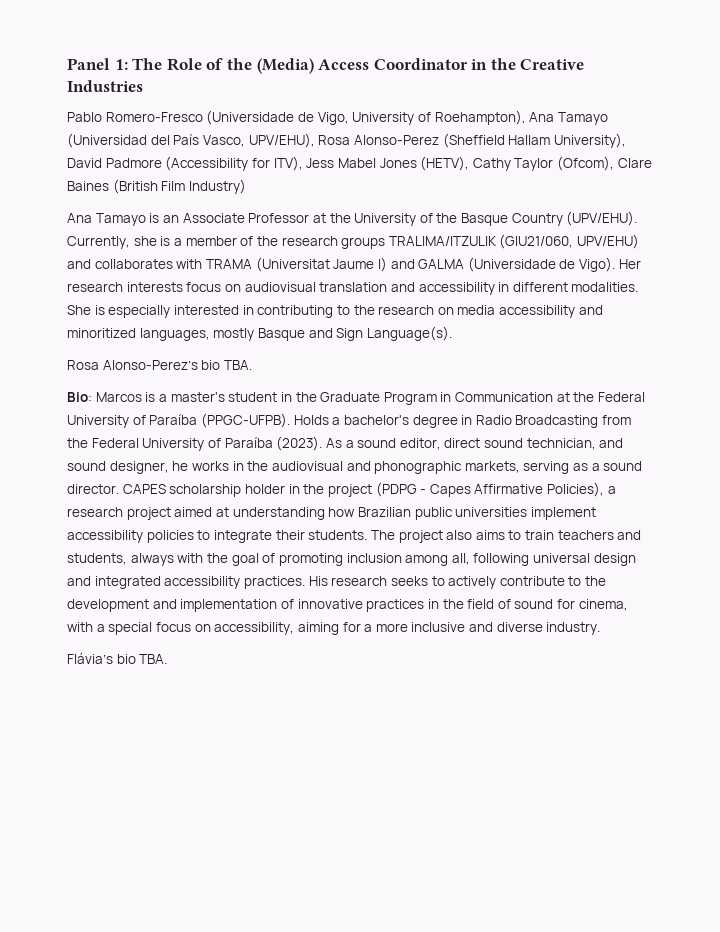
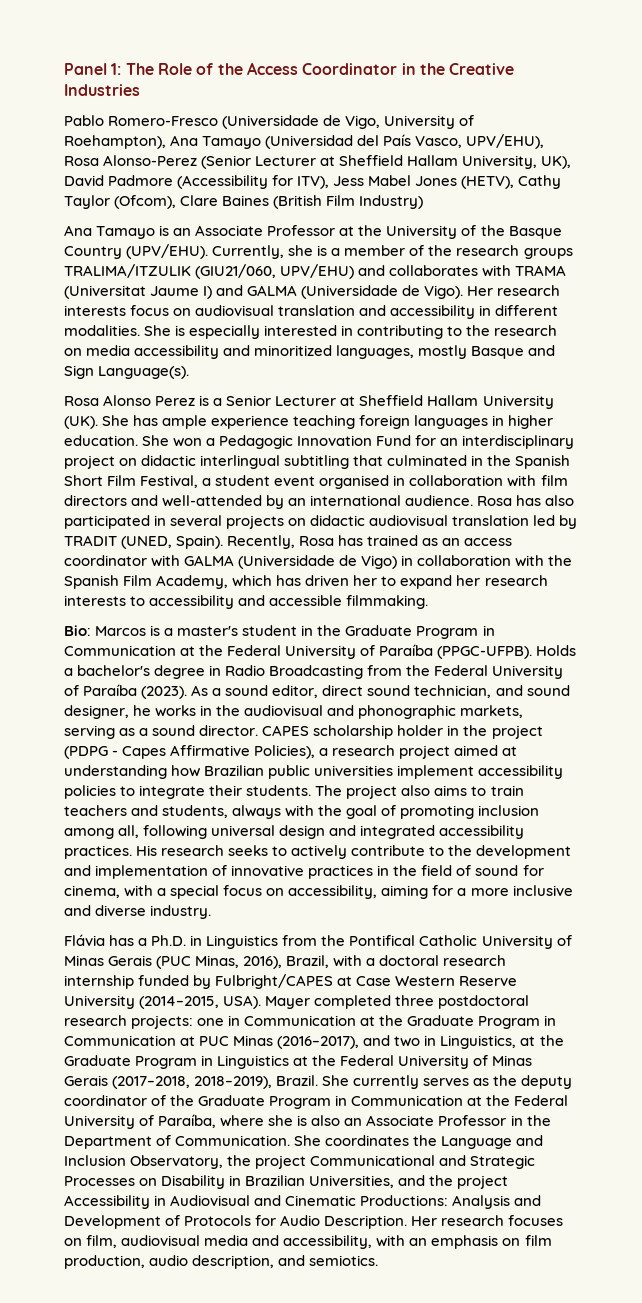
[256,58,314,74] (Media) -> (243, 69) none
[442,133,626,148] (Sheffield Hallam University), -> [201,155,572,169] (Senior Lecturer at Sheffield Hallam University, UK),
[102,360,252,370] Alonso-Perez’s bio TBA. -> [103,395,554,409] [64,415,554,429] [64,435,575,449] [64,455,571,469] [64,475,568,489] [64,495,575,509] [64,515,578,529] [64,535,513,549] [64,555,573,569] [64,575,548,589] [64,595,429,609] Alonso Perez is a Senior Lecturer at Sheffield Hallam University (UK). She has ample experience teaching foreign languages in higher education. She won a Pedagogic Innovation Fund for an interdisciplinary project on didactic interlingual subtitling that culminated in the Spanish Short Film Festival, a student event organised in collaboration with film directors and well-attended by an international audience. Rosa has also participated in several projects on didactic audiovisual translation led by TRADIT (UNED, Spain). Recently, Rosa has trained as an access coordinator with GALMA (Universidade de Vigo) in collaboration with the Spanish Film Academy, which has driven her to expand her research interests to accessibility and accessible filmmaking.
[67,652,168,664] Flávia’s bio TBA. -> [64,934,572,949] [64,955,507,969] [64,974,518,989] [64,995,530,1009] [64,1015,557,1029] [64,1035,564,1049] [64,1055,533,1069] [64,1075,573,1089] [64,1095,569,1109] [64,1114,551,1129] [64,1135,544,1149] [64,1155,536,1169] [64,1175,509,1189] [64,1195,542,1209] [64,1215,564,1229] [64,1235,552,1249] [64,1255,379,1269] Flávia has a Ph.D. in Linguistics from the Pontifical Catholic University of Minas Gerais (PUC Minas, 2016), Brazil, with a doctoral research internship funded by Fulbright/CAPES at Case Western Reserve University (2014–2015, USA). Mayer completed three postdoctoral research projects: one in Communication at the Graduate Program in Communication at PUC Minas (2016–2017), and two in Linguistics, at the Graduate Program in Linguistics at the Federal University of Minas Gerais (2017–2018, 2018–2019), Brazil. She currently serves as the deputy coordinator of the Graduate Program in Communication at the Federal University of Paraíba, where she is also an Associate Professor in the Department of Communication. She coordinates the Language and Inclusion Observatory, the project Communicational and Strategic Processes on Disability in Brazilian Universities, and the project Accessibility in Audiovisual and Cinematic Productions: Analysis and Development of Protocols for Audio Description. Her research focuses on film, audiovisual media and accessibility, with an emphasis on film production, audio description, and semiotics.

